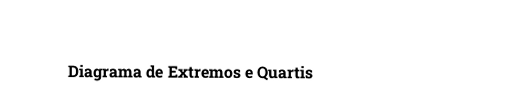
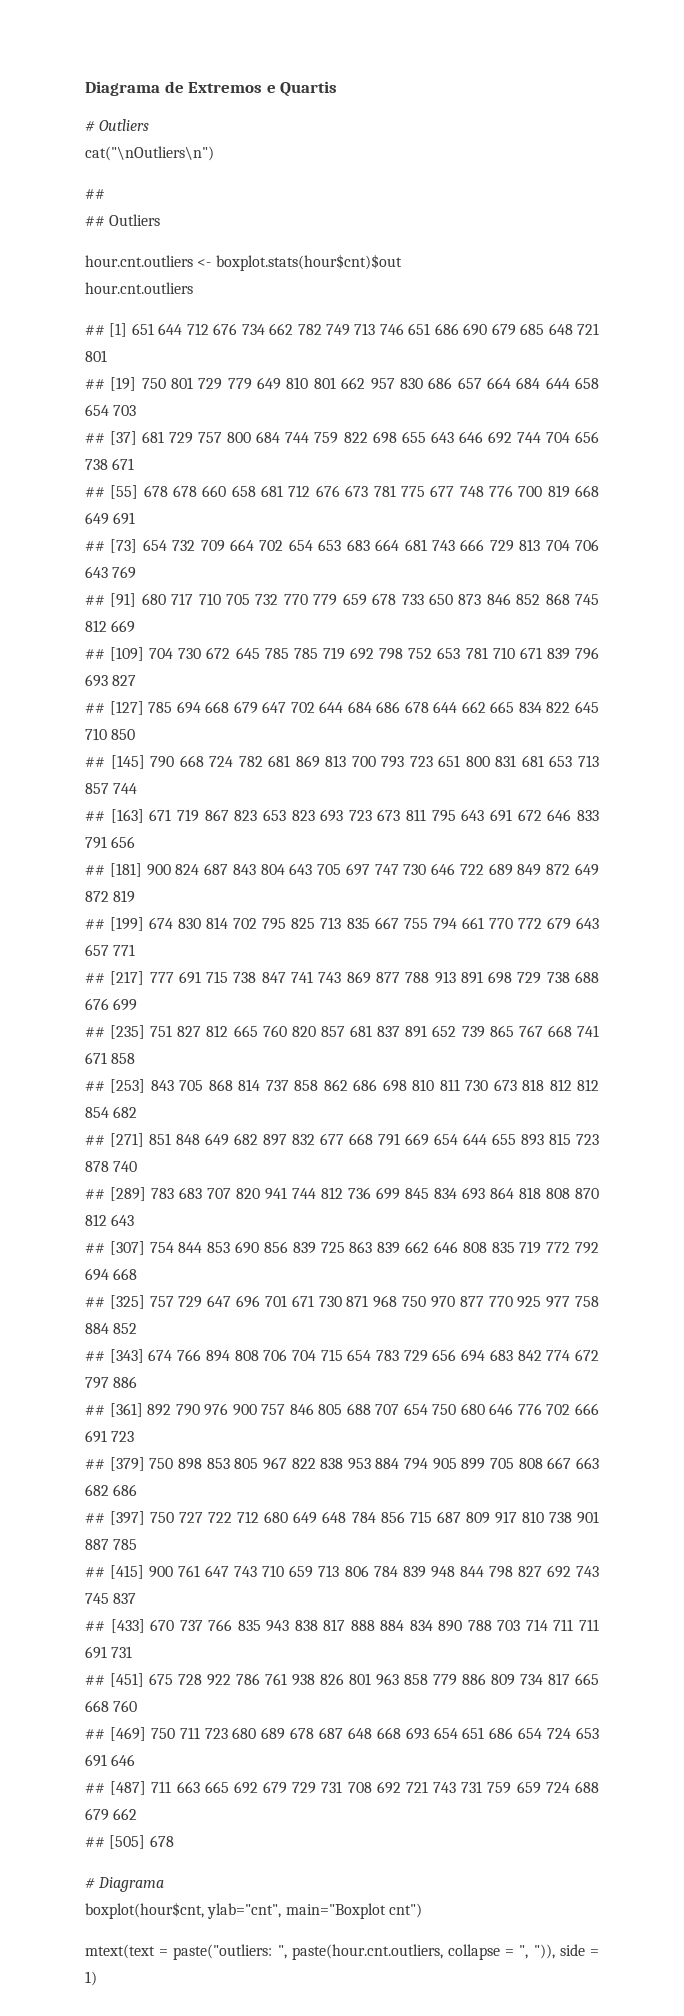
(314, 73) none -> [85,119,150,131] [85,146,214,161] [85,189,105,199] [85,214,161,226] [85,254,402,271] [85,282,193,294] [85,323,600,337] [85,350,107,362] [85,377,600,391] [85,404,137,416] [85,431,599,445] [85,458,135,470] [85,485,600,499] [85,512,136,525] [85,539,600,553] [85,566,137,579] [85,593,600,607] [85,620,136,633] [85,647,600,661] [85,674,137,687] [85,701,599,715] [85,728,136,740] [85,755,599,769] [85,783,138,794] [85,809,599,823] [85,836,136,849] [85,863,599,877] [85,890,136,903] [85,917,599,931] [85,944,136,956] [85,971,600,985] [85,998,138,1011] [85,1025,600,1039] [85,1052,136,1064] [85,1079,600,1093] [85,1106,138,1118] [85,1133,599,1147] [85,1161,138,1172] [85,1187,599,1201] [85,1214,135,1226] [85,1241,599,1255] [85,1268,138,1281] [85,1295,599,1309] [85,1323,138,1334] [85,1349,599,1363] [85,1376,138,1389] [85,1403,599,1417] [85,1430,135,1443] [85,1457,599,1471] [85,1484,138,1496] [85,1511,599,1525] [85,1539,138,1550] [85,1565,599,1579] [85,1593,137,1604] [85,1619,599,1633] [85,1646,133,1659] [85,1673,599,1687] [85,1700,138,1712] [85,1727,599,1741] [85,1754,136,1767] [85,1781,600,1795] [85,1808,138,1821] [85,1835,174,1849] [85,1877,165,1892] [85,1902,422,1919] [85,1944,599,1960] [85,1971,97,1986] // # Outliers // cat("\nOutliers\n") // ## // ## Outliers // hour.cnt.outliers <- boxplot.stats(hour$cnt)$out // hour.cnt.outliers // ## [1] 651 644 712 676 734 662 782 749 713 746 651 686 690 679 685 648 721 801 // ## [19] 750 801 729 779 649 810 801 662 957 830 686 657 664 684 644 658 654 703 // ## [37] 681 729 757 800 684 744 759 822 698 655 643 646 692 744 704 656 738 671 // ## [55] 678 678 660 658 681 712 676 673 781 775 677 748 776 700 819 668 649 691 // ## [73] 654 732 709 664 702 654 653 683 664 681 743 666 729 813 704 706 643 769 // ## [91] 680 717 710 705 732 770 779 659 678 733 650 873 846 852 868 745 812 669 // ## [109] 704 730 672 645 785 785 719 692 798 752 653 781 710 671 839 796 693 827 // ## [127] 785 694 668 679 647 702 644 684 686 678 644 662 665 834 822 645 710 850 // ## [145] 790 668 724 782 681 869 813 700 793 723 651 800 831 681 653 713 857 744 // ## [163] 671 719 867 823 653 823 693 723 673 811 795 643 691 672 646 833 791 656 // ## [181] 900 824 687 843 804 643 705 697 747 730 646 722 689 849 872 649 872 819 // ## [199] 674 830 814 702 795 825 713 835 667 755 794 661 770 772 679 643 657 771 // ## [217] 777 691 715 738 847 741 743 869 877 788 913 891 698 729 738 688 676 699 // ## [235] 751 827 812 665 760 820 857 681 837 891 652 739 865 767 668 741 671 858 // ## [253] 843 705 868 814 737 858 862 686 698 810 811 730 673 818 812 812 854 682 // ## [271] 851 848 649 682 897 832 677 668 791 669 654 644 655 893 815 723 878 740 // ## [289] 783 683 707 820 941 744 812 736 699 845 834 693 864 818 808 870 812 643 // ## [307] 754 844 853 690 856 839 725 863 839 662 646 808 835 719 772 792 694 668 // ## [325] 757 729 647 696 701 671 730 871 968 750 970 877 770 925 977 758 884 852 // ## [343] 674 766 894 808 706 704 715 654 783 729 656 694 683 842 774 672 797 886 // ## [361] 892 790 976 900 757 846 805 688 707 654 750 680 646 776 702 666 691 723 // ## [379] 750 898 853 805 967 822 838 953 884 794 905 899 705 808 667 663 682 686 // ## [397] 750 727 722 712 680 649 648 784 856 715 687 809 917 810 738 901 887 785 // ## [415] 900 761 647 743 710 659 713 806 784 839 948 844 798 827 692 743 745 837 // ## [433] 670 737 766 835 943 838 817 888 884 834 890 788 703 714 711 711 691 731 // ## [451] 675 728 922 786 761 938 826 801 963 858 779 886 809 734 817 665 668 760 // ## [469] 750 711 723 680 689 678 687 648 668 693 654 651 686 654 724 653 691 646 // ## [487] 711 663 665 692 679 729 731 708 692 721 743 731 759 659 724 688 679 662 // ## [505] 678 // # Diagrama // boxplot(hour$cnt, ylab="cnt", main="Boxplot cnt") // mtext(text = paste("outliers: ", paste(hour.cnt.outliers, collapse = ", ")), side = 1)

